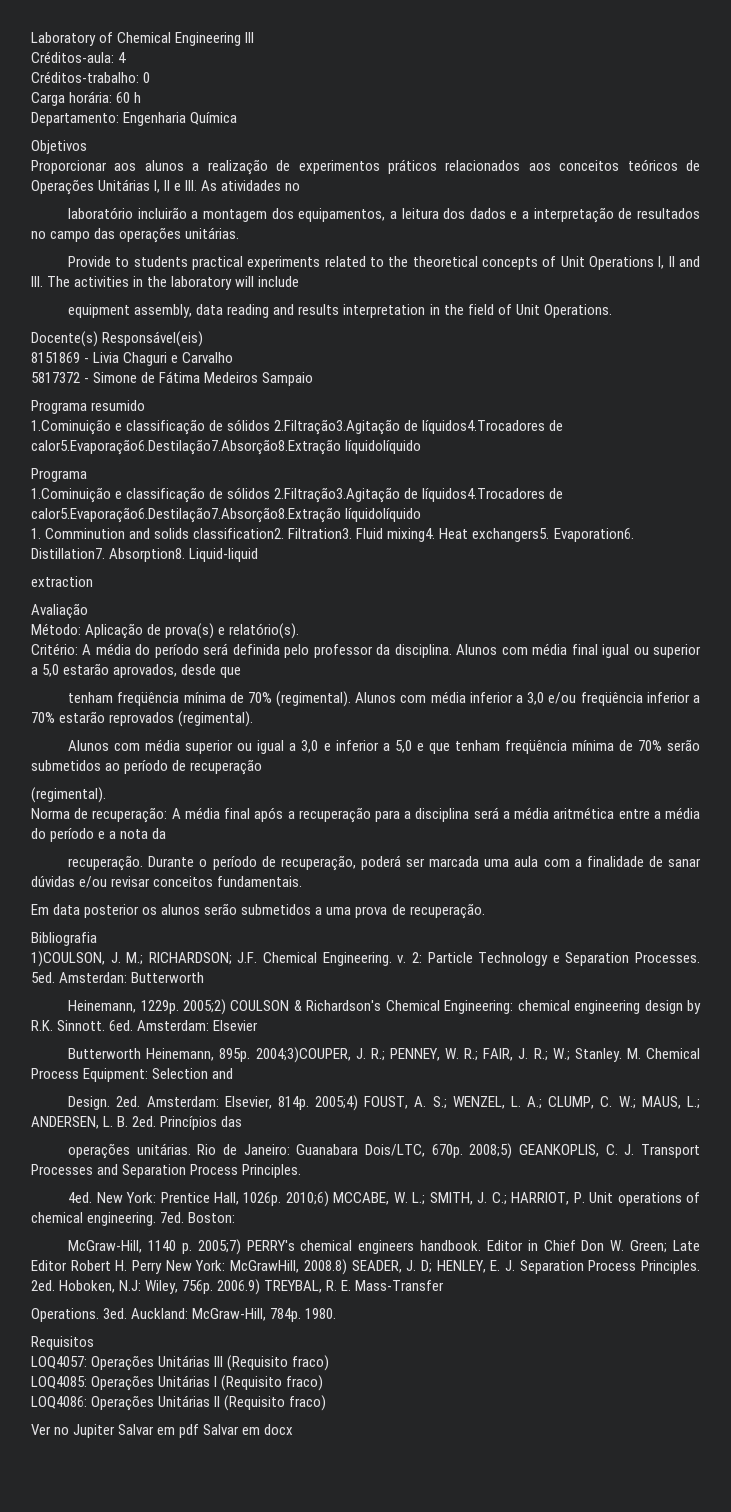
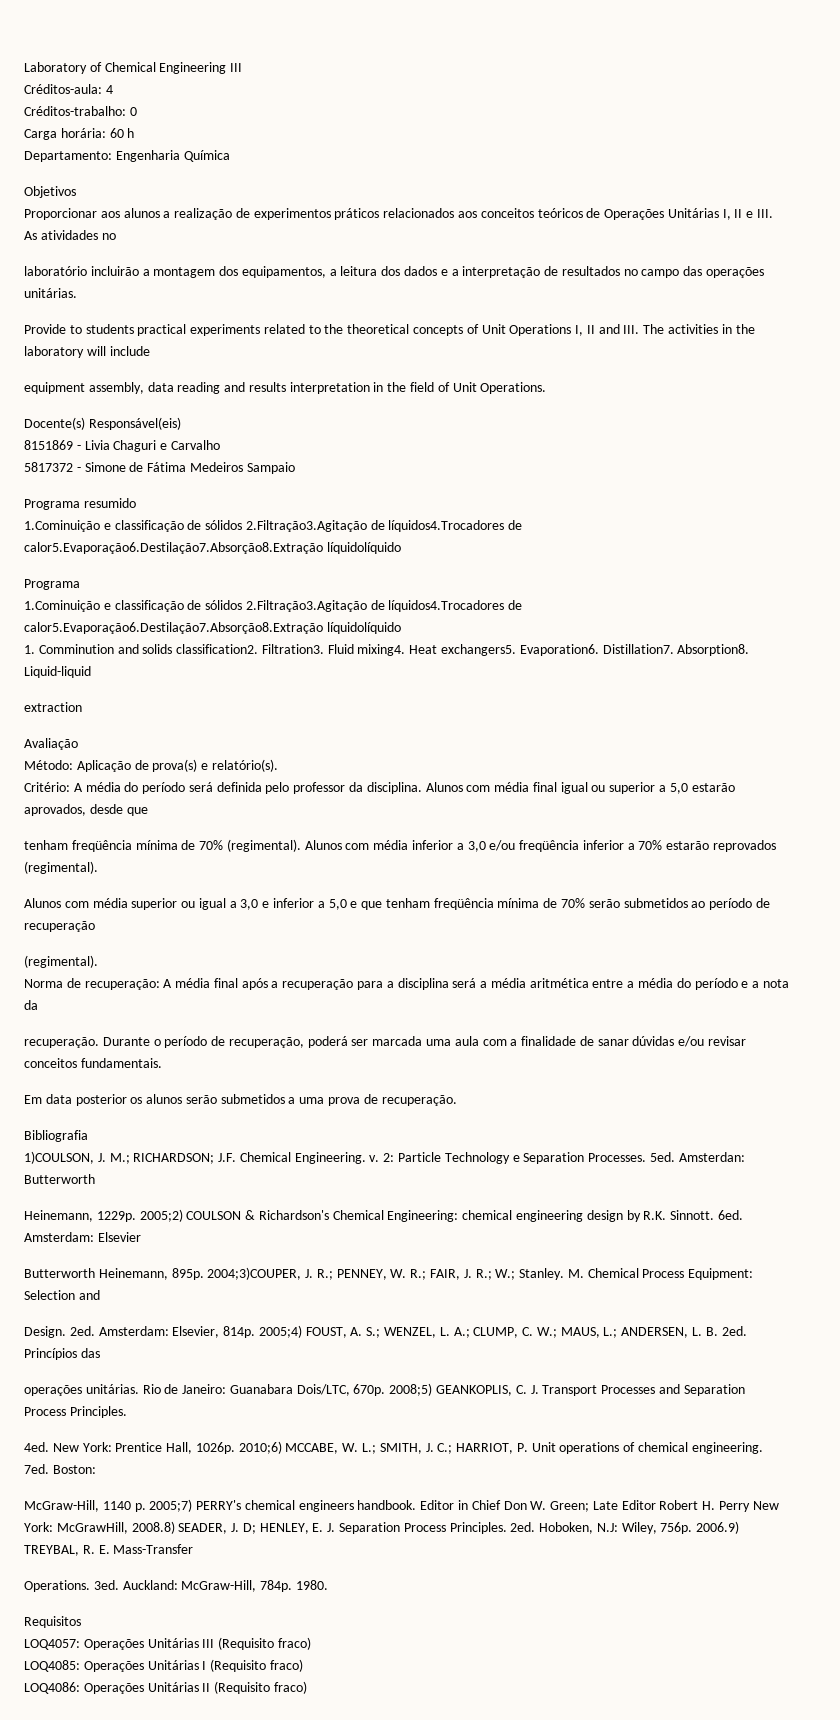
[31,1424,294,1438] // Ver no Jupiter Salvar em pdf Salvar em docx -> (307, 1687) none

